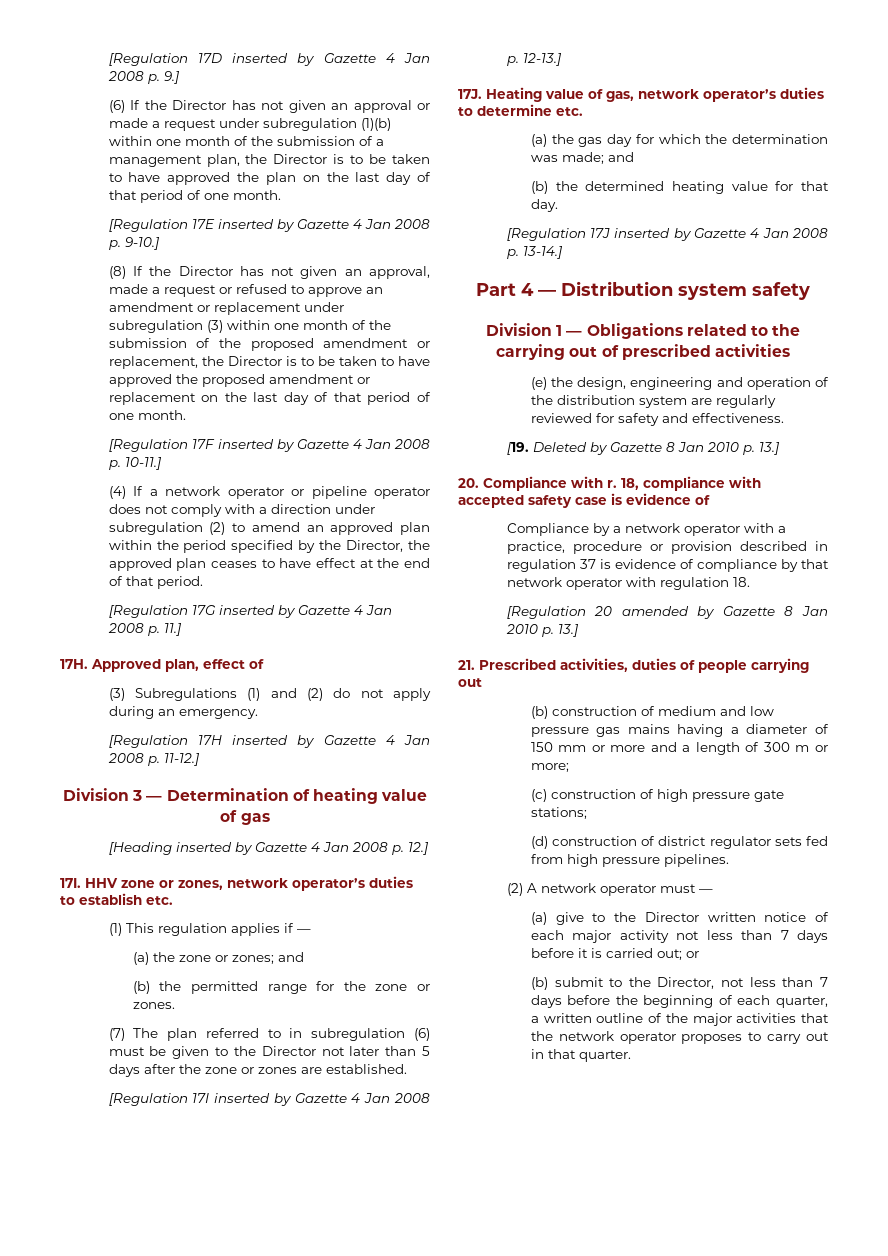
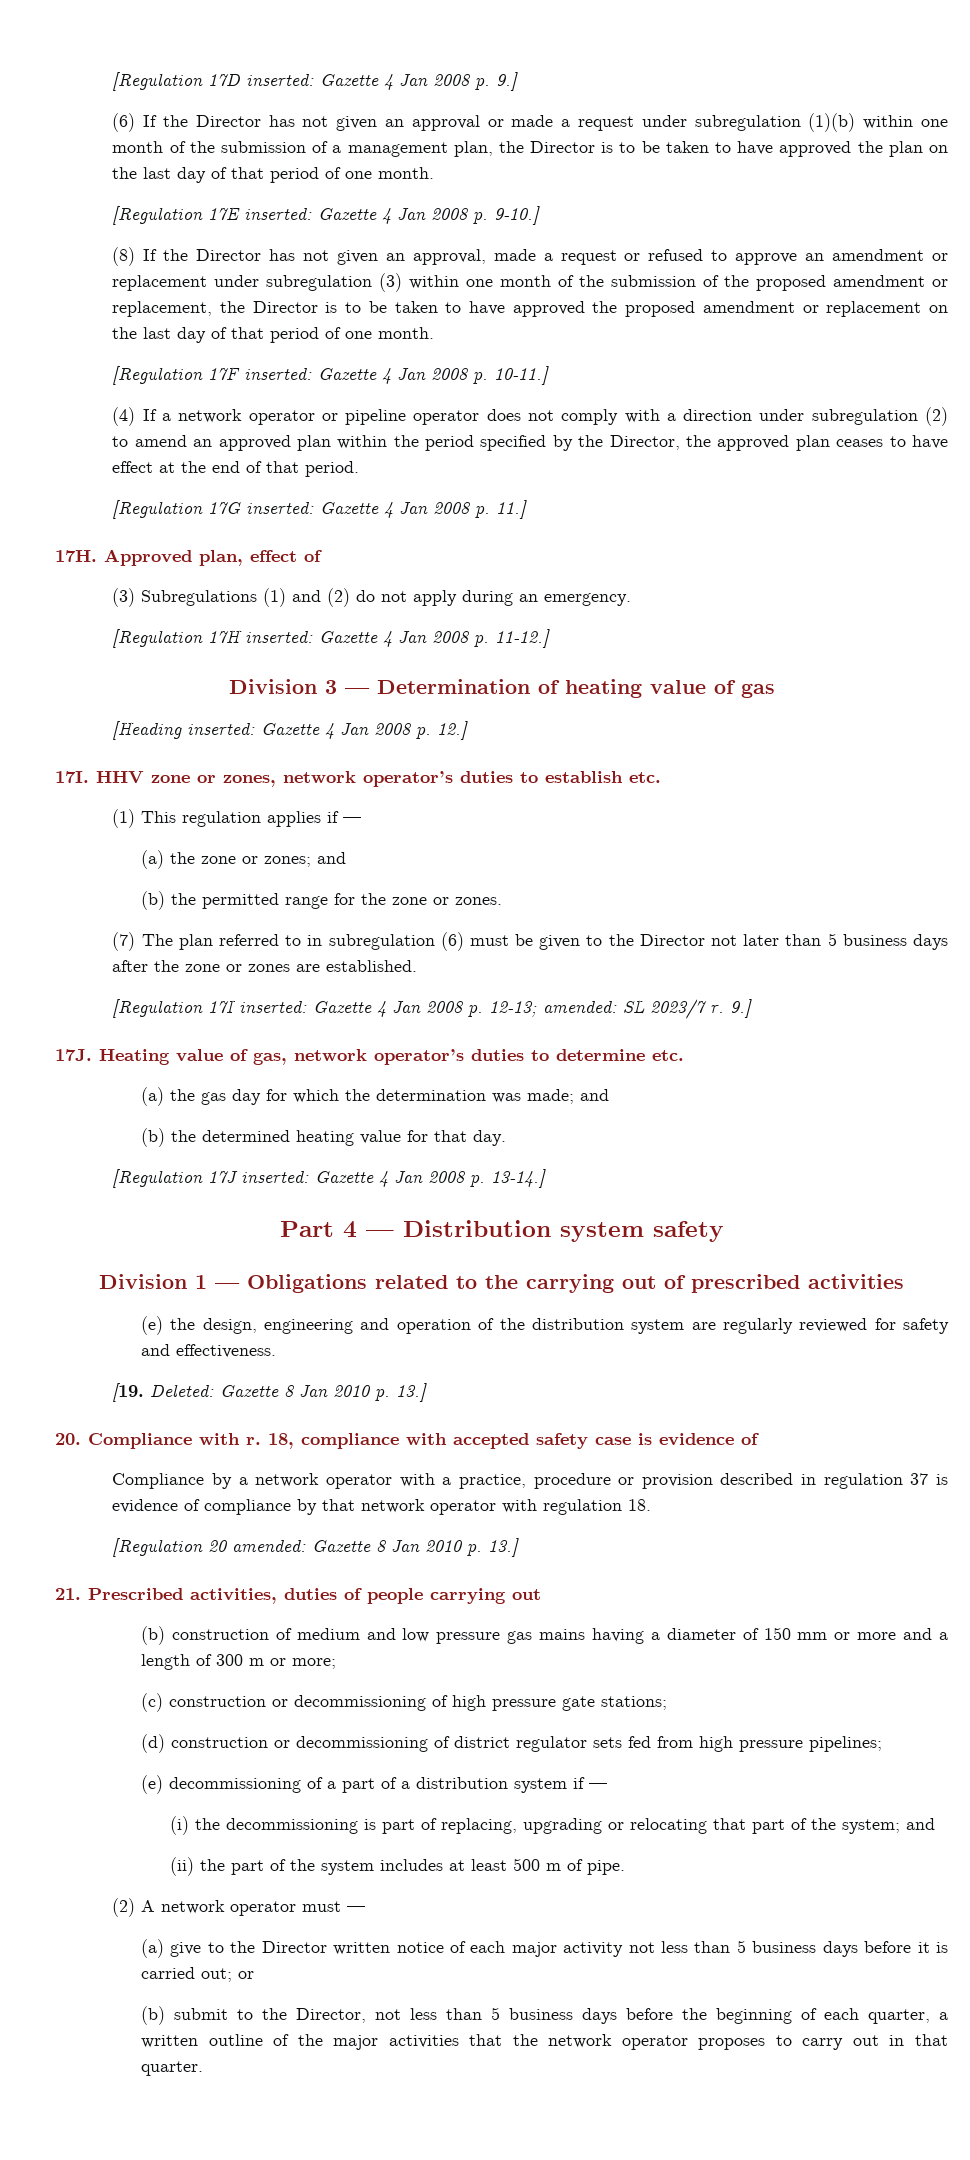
[232,53,316,66] inserted by -> [246,73,315,86] inserted:
[217,219,295,232] inserted by -> [244,207,313,220] inserted:
[217,439,295,452] inserted by -> [244,367,313,380] inserted:
[218,605,296,618] inserted by -> [246,501,315,514] inserted:
[232,735,316,748] inserted by -> [245,630,314,643] inserted:
[175,842,253,855] inserted by -> [187,722,256,735] inserted:
(431, 1051) none -> [842,934,907,946] business
[214,1093,431,1106] [506,53,562,66] inserted by Gazette 4 Jan 2008 p. 12-13.] -> [239,999,753,1019] inserted: Gazette 4 Jan 2008 p. 12-13; amended: SL 2023/7 r. 9.]
[614,228,692,241] inserted by -> [241,1170,310,1183] inserted:
[532,442,608,455] Deleted by -> [150,1384,215,1397] Deleted:
[621,606,716,619] amended by -> [232,1539,307,1552] amended:
(636, 794) none -> [272,1695,427,1711] or decommissioning
(638, 841) none -> [274,1736,429,1752] or decommissioning
[663,854,729,867] pipelines. -> [809,1736,883,1752] [141,1775,608,1794] [169,1816,935,1835] [169,1857,625,1876] pipelines; // (e) decommissioning of a part of a distribution system if — // (i) the decommissioning is part of replacing, upgrading or relocating that part of the system; and // (ii) the part of the system includes at least 500 m of pipe.
[780,930,789,940] 7 -> [736,1940,817,1953] 5 business
[820,977,828,987] 7 -> [491,2007,574,2020] 5 business

